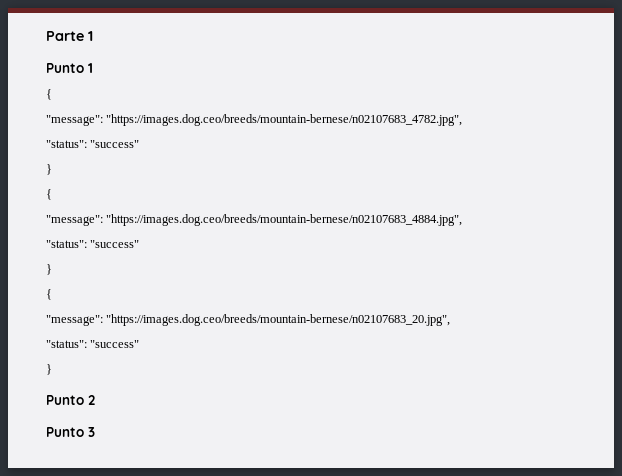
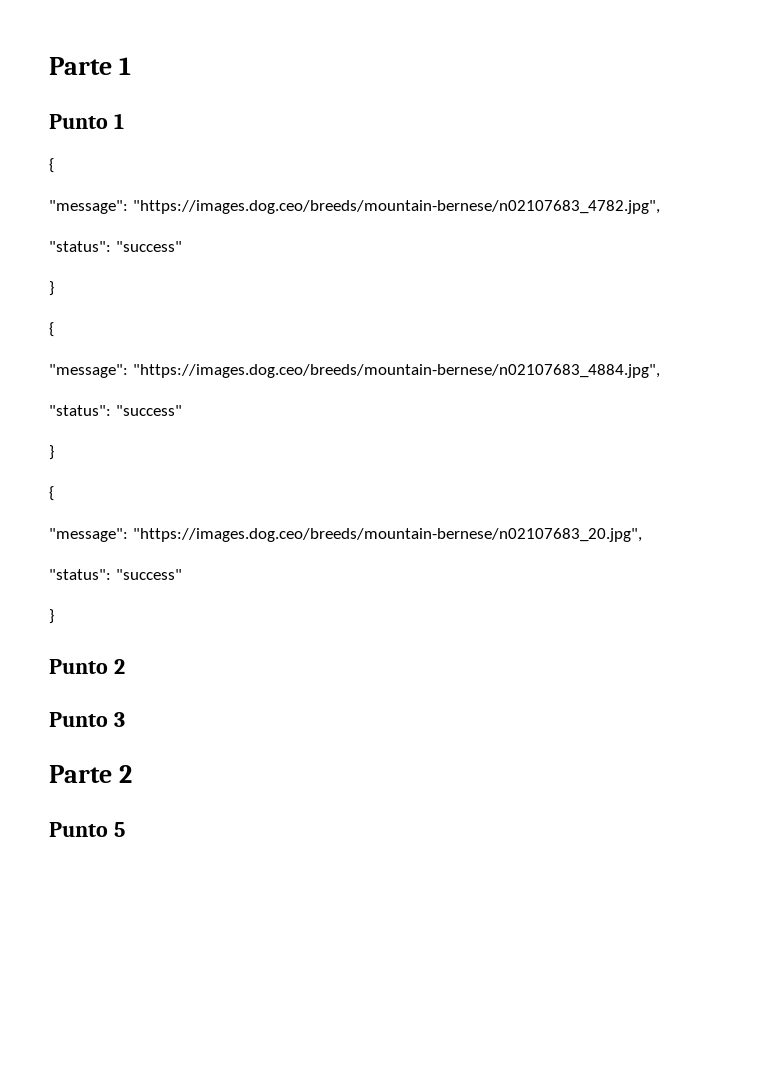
(95, 432) none -> [49,765,132,783] [49,822,125,837] // Parte 2 // Punto 5

